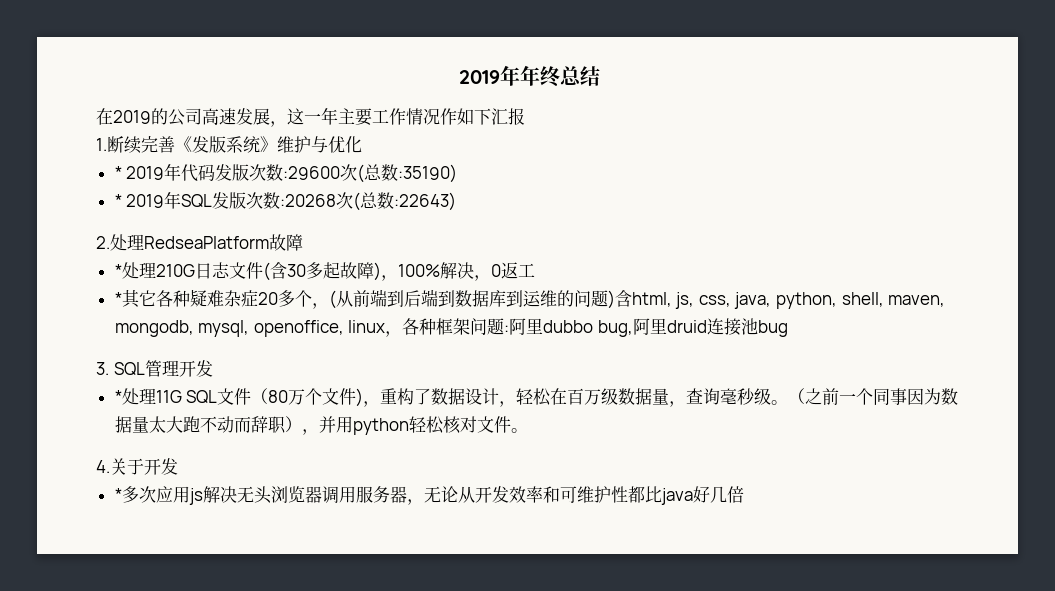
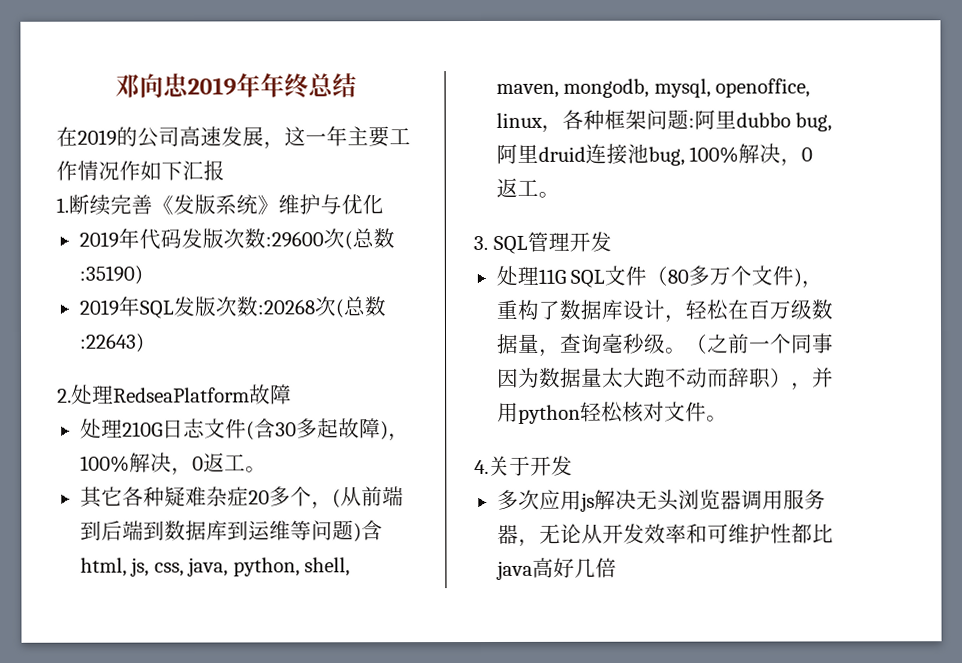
(458, 77) none -> [115,73,190,98] 邓向忠
[114,166,122,179] * -> (384, 204) none
[114,194,122,207] * -> (143, 275) none
[114,264,122,277] * -> (292, 394) none
[114,292,122,305] // * -> [244,466,267,473] 。 //
[556,290,574,307] 的 -> [289,520,312,541] 等
[758,320,789,337] bug -> [647,143,814,167] [495,177,560,198] bug, 100%解决，0返工。
[114,390,122,403] * -> (612, 241) none
(289, 396) none -> [688,265,711,286] 多
(466, 396) none -> [600,299,623,320] 库
[114,488,122,501] * -> (573, 465) none
(693, 496) none -> [531,557,554,578] 高

